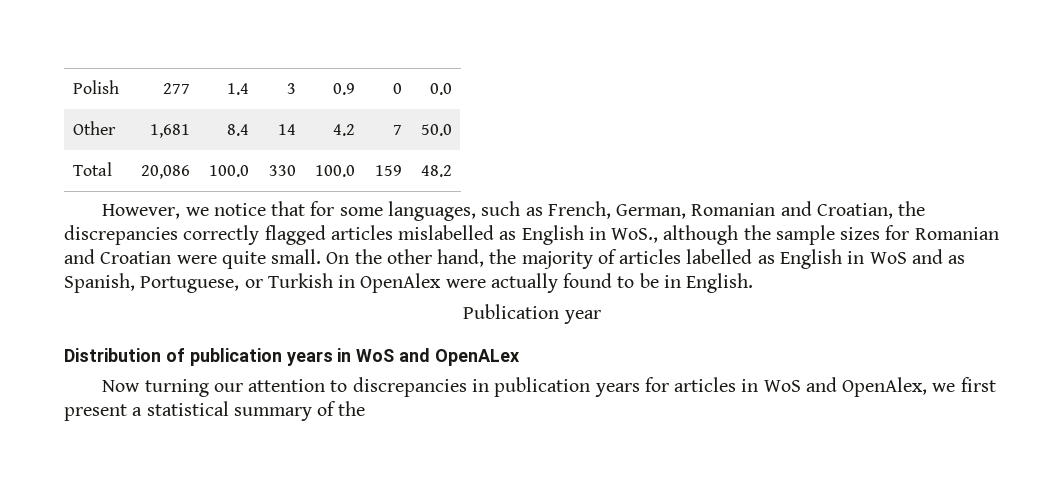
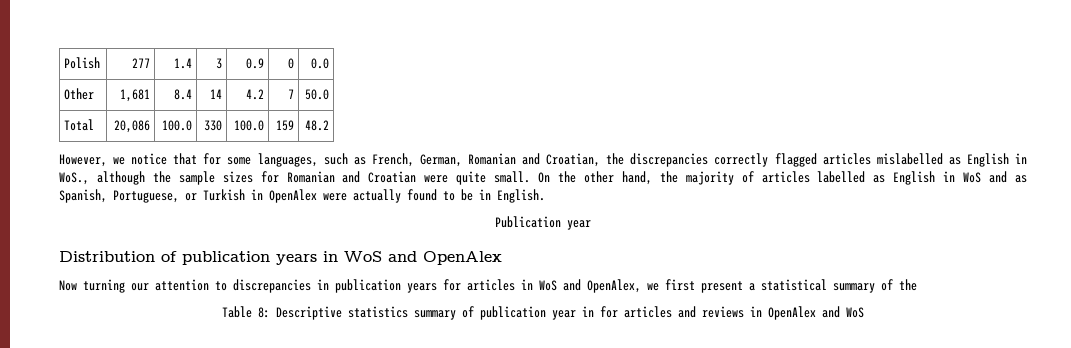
[435,349,521,366] OpenALex -> [423,251,502,265] OpenAlex
(366, 408) none -> [222,306,864,320] // Table 8: Descriptive statistics summary of publication year in for articles and reviews in OpenAlex and WoS

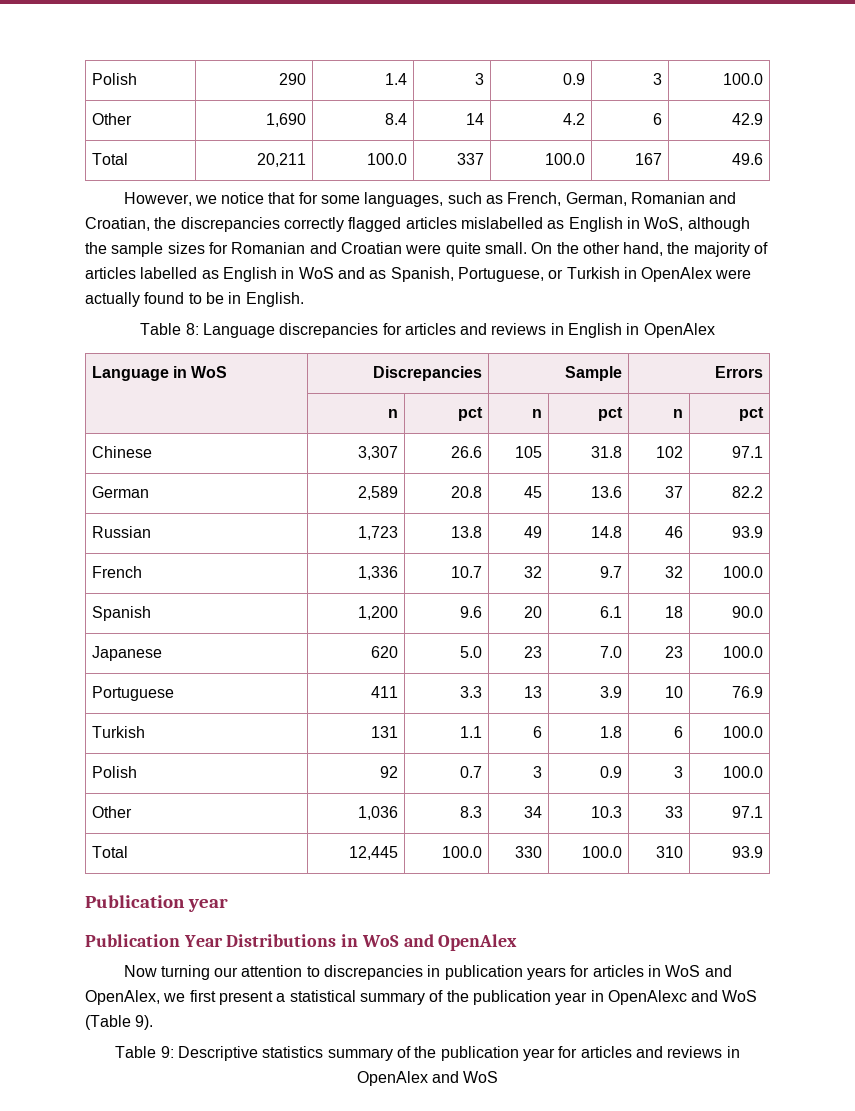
[64,57,101,69] [131,58,150,68] Polish | 277 -> [91,73,137,85] [279,73,307,85] Polish | 290
[287,58,294,69] [310,58,329,69] [64,88,95,100] [119,89,150,102] 0 | 0.0 // Other | 1,681 -> [653,73,663,85] [723,73,764,85] [91,113,132,125] [266,113,307,127] 3 | 100.0 // Other | 1,690
[287,89,294,99] [304,89,329,100] [64,119,95,131] [113,120,150,133] [161,120,192,131] [203,120,222,131] [233,120,264,131] [275,120,294,131] [304,120,329,131] 7 | 50.0 // Total | 20,086 | 100.0 | 330 | 100.0 | 159 | 48.2 -> [653,113,663,125] [732,113,764,125] [91,153,128,165] [257,153,307,167] [367,153,408,165] [457,153,485,165] [545,153,586,165] [635,153,663,165] [732,153,764,165] 6 | 42.9 // Total | 20,211 | 100.0 | 337 | 100.0 | 167 | 49.6
[59,172,89,185] WoS., -> [644,217,684,231] WoS,
[495,216,591,230] [59,251,317,265] Publication year // Distribution of publication years -> [140,323,715,338] [91,366,228,381] [373,366,483,381] [565,366,623,381] [715,366,764,378] [388,409,399,418] [458,407,484,421] [532,409,543,418] [598,407,624,421] [673,409,684,418] [739,407,765,421] [91,446,152,458] [358,446,399,460] [451,446,483,458] [515,446,543,458] [591,446,623,458] [656,446,684,458] [732,446,764,458] [91,486,149,498] [358,486,399,500] [451,486,483,498] [524,486,543,498] [591,486,623,498] [665,486,684,498] [732,486,764,498] [91,526,151,538] [358,526,399,540] [451,526,483,538] [524,526,543,538] [591,526,623,538] [665,526,684,538] [732,526,764,538] [91,566,142,578] [358,566,399,580] [451,566,483,578] [524,566,543,578] [600,566,623,578] [665,566,684,578] [723,566,764,578] [91,606,151,621] [358,606,399,620] [460,606,483,618] [524,606,543,618] [600,606,623,618] [665,606,684,618] [732,606,764,618] [91,646,162,661] [371,646,399,658] [460,646,483,658] [524,646,543,658] [600,646,623,658] [665,646,684,658] [723,646,764,658] [91,686,174,701] [371,686,399,698] [460,686,483,698] [524,686,543,698] [600,686,623,698] [665,686,684,698] [732,686,764,698] [91,726,145,738] [371,726,399,738] [460,726,483,738] [533,726,543,738] [600,726,623,738] [674,726,684,738] [723,726,764,738] [91,766,137,778] [380,766,399,778] [460,766,483,778] [533,766,543,778] [600,766,623,778] [674,766,684,778] [723,766,764,778] [91,806,132,818] [358,806,399,820] [460,806,483,818] [524,806,543,818] [591,806,623,818] [665,806,684,818] [732,806,764,818] [91,846,128,858] [349,846,399,860] [442,846,483,858] [515,846,543,858] [582,846,623,858] [656,846,684,858] [732,846,764,858] [85,895,229,912] [85,934,337,947] Table 8: Language discrepancies for articles and reviews in English in OpenAlex // Language in WoS | Discrepancies | Sample | Errors // | n | pct | n | pct | n | pct // Chinese | 3,307 | 26.6 | 105 | 31.8 | 102 | 97.1 // German | 2,589 | 20.8 | 45 | 13.6 | 37 | 82.2 // Russian | 1,723 | 13.8 | 49 | 14.8 | 46 | 93.9 // French | 1,336 | 10.7 | 32 | 9.7 | 32 | 100.0 // Spanish | 1,200 | 9.6 | 20 | 6.1 | 18 | 90.0 // Japanese | 620 | 5.0 | 23 | 7.0 | 23 | 100.0 // Portuguese | 411 | 3.3 | 13 | 3.9 | 10 | 76.9 // Turkish | 131 | 1.1 | 6 | 1.8 | 6 | 100.0 // Polish | 92 | 0.7 | 3 | 0.9 | 3 | 100.0 // Other | 1,036 | 8.3 | 34 | 10.3 | 33 | 97.1 // Total | 12,445 | 100.0 | 330 | 100.0 | 310 | 93.9 // Publication year // Publication Year Distributions
[222,306,270,318] // Table 8: -> [472,990,758,1005] [85,1015,154,1030] [115,1046,174,1058] publication year in OpenAlexc and WoS (Table 9). // Table 9:
[480,306,594,320] publication year in -> [414,1046,555,1061] the publication year

